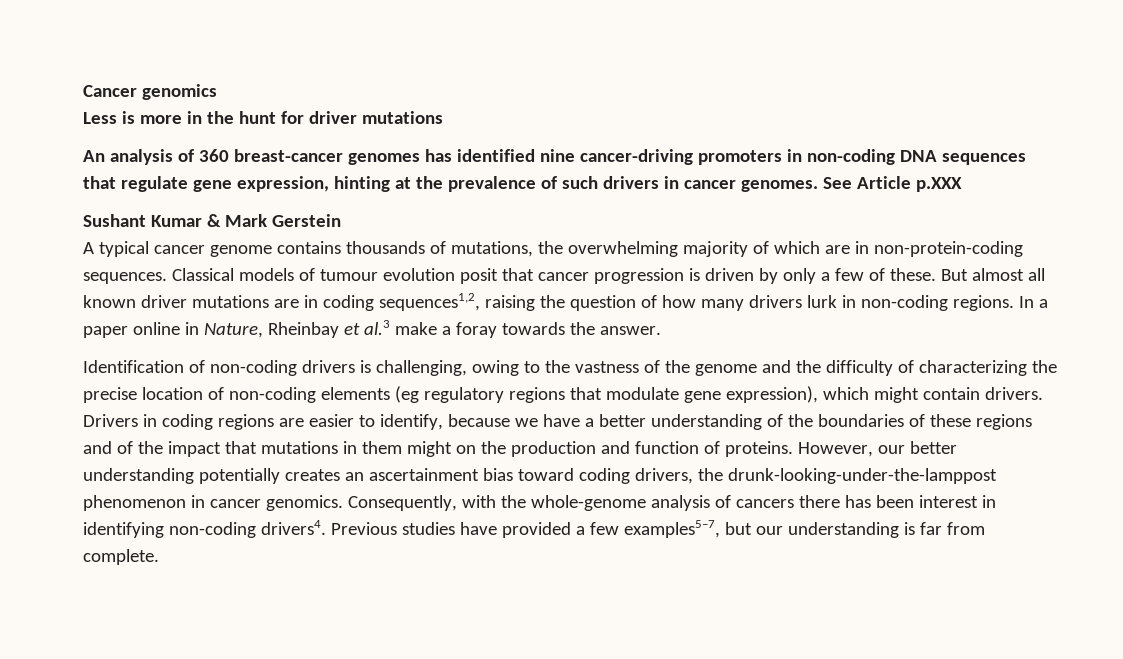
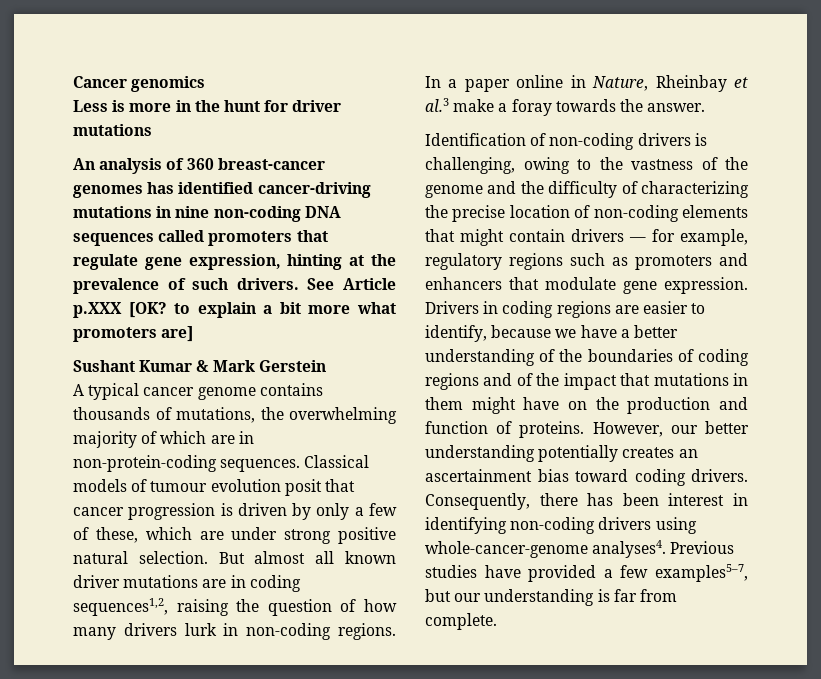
[539,149,802,165] nine cancer-driving promoters in -> [257,182,371,198] [73,206,210,218] cancer-driving mutations in nine
(1026, 159) none -> [158,230,293,246] called promoters
[602,176,818,192] drivers in cancer genomes. -> [236,278,299,290] drivers.
(962, 184) none -> [128,302,396,318] [73,326,194,342] [OK? to explain a bit more what promoters are]
[889,268,936,281] these. -> [95,527,396,544] [73,551,208,564] these, which are under strong positive natural selection.
[394,386,1043,403] (eg regulatory regions that modulate gene expression), which might contain drivers. -> [425,229,748,246] [425,253,748,270] [425,277,748,294] that might contain drivers — for example, regulatory regions such as promoters and enhancers that modulate gene expression.
[929,414,971,427] these -> [698,349,749,366] coding
(452, 449) none -> [523,397,560,410] have
[634,468,997,484] [83,495,794,511] drivers, the drunk-looking-under-the-lamppost phenomenon in cancer genomics. Consequently, with the whole-genome analysis of cancers -> [691,469,748,482] [425,493,530,510] drivers. Consequently,
[260,520,326,535] drivers4. -> [598,517,697,534] [425,540,667,558] drivers using whole-cancer-genome analyses4.

